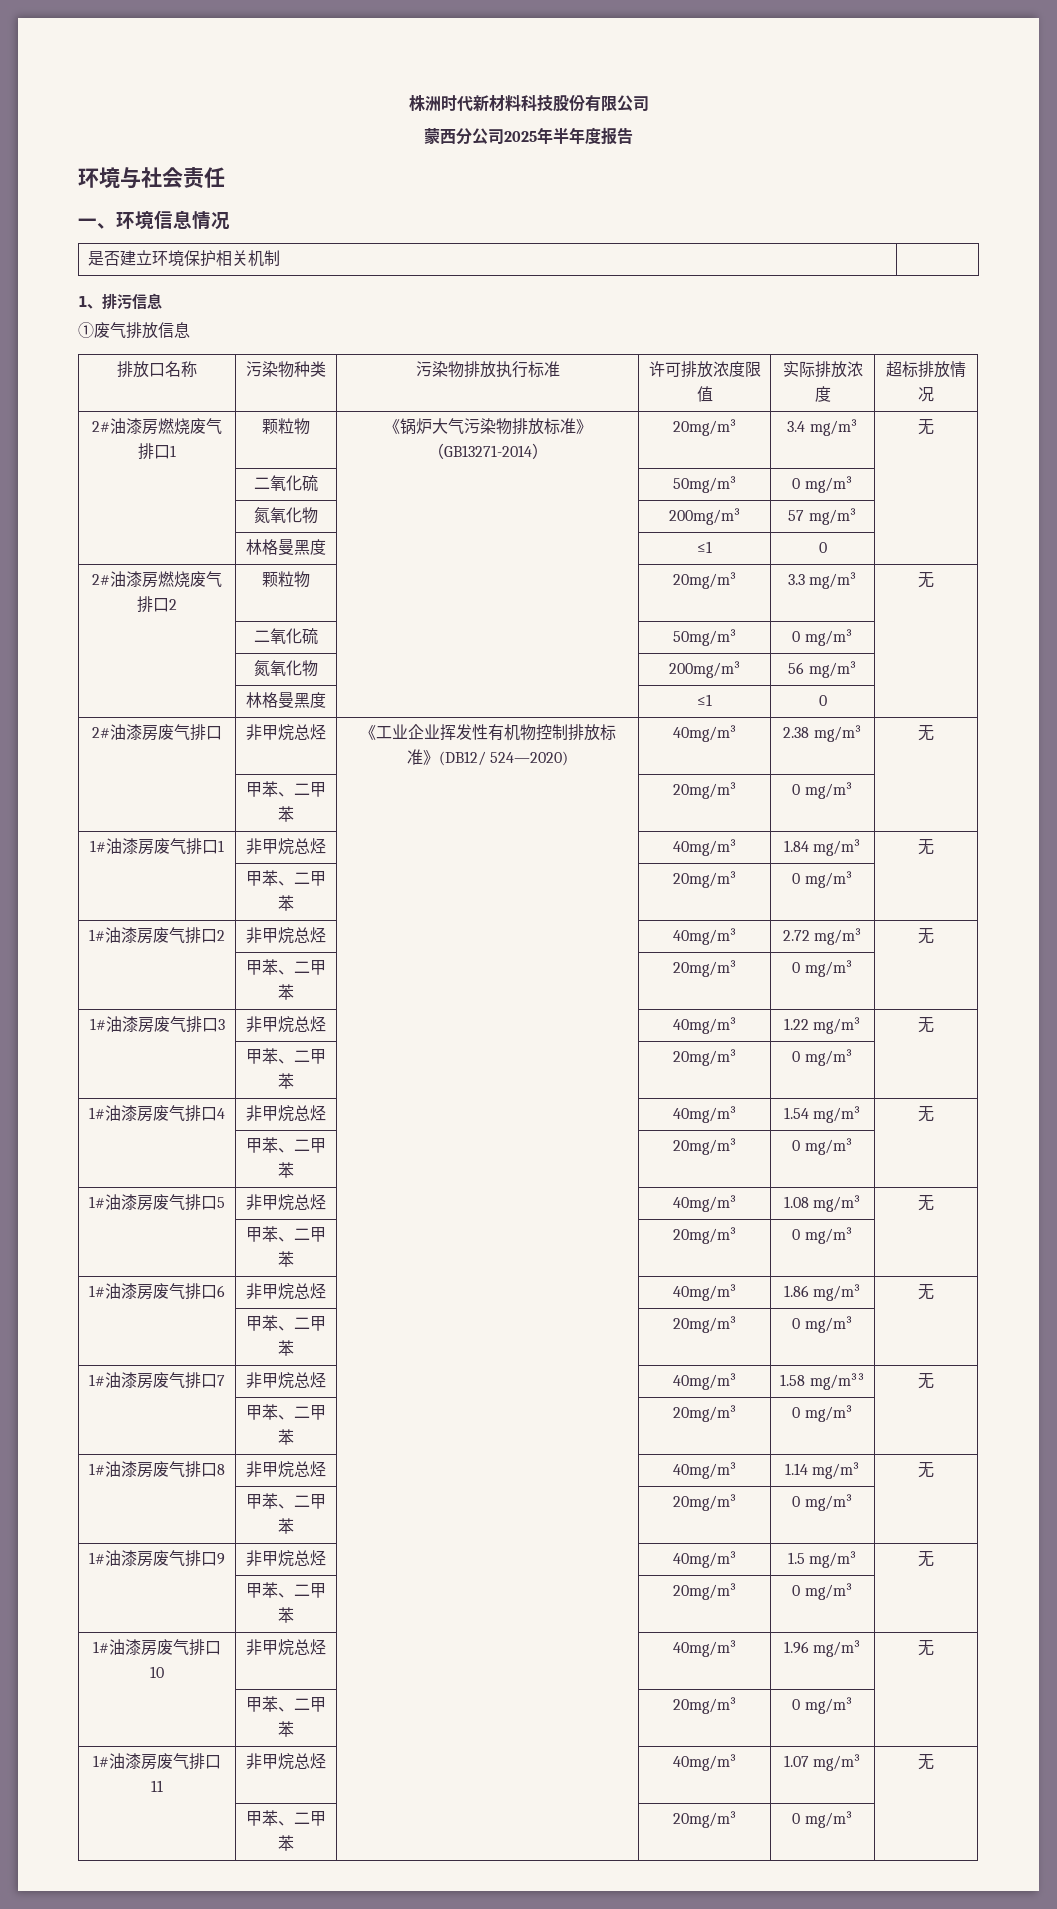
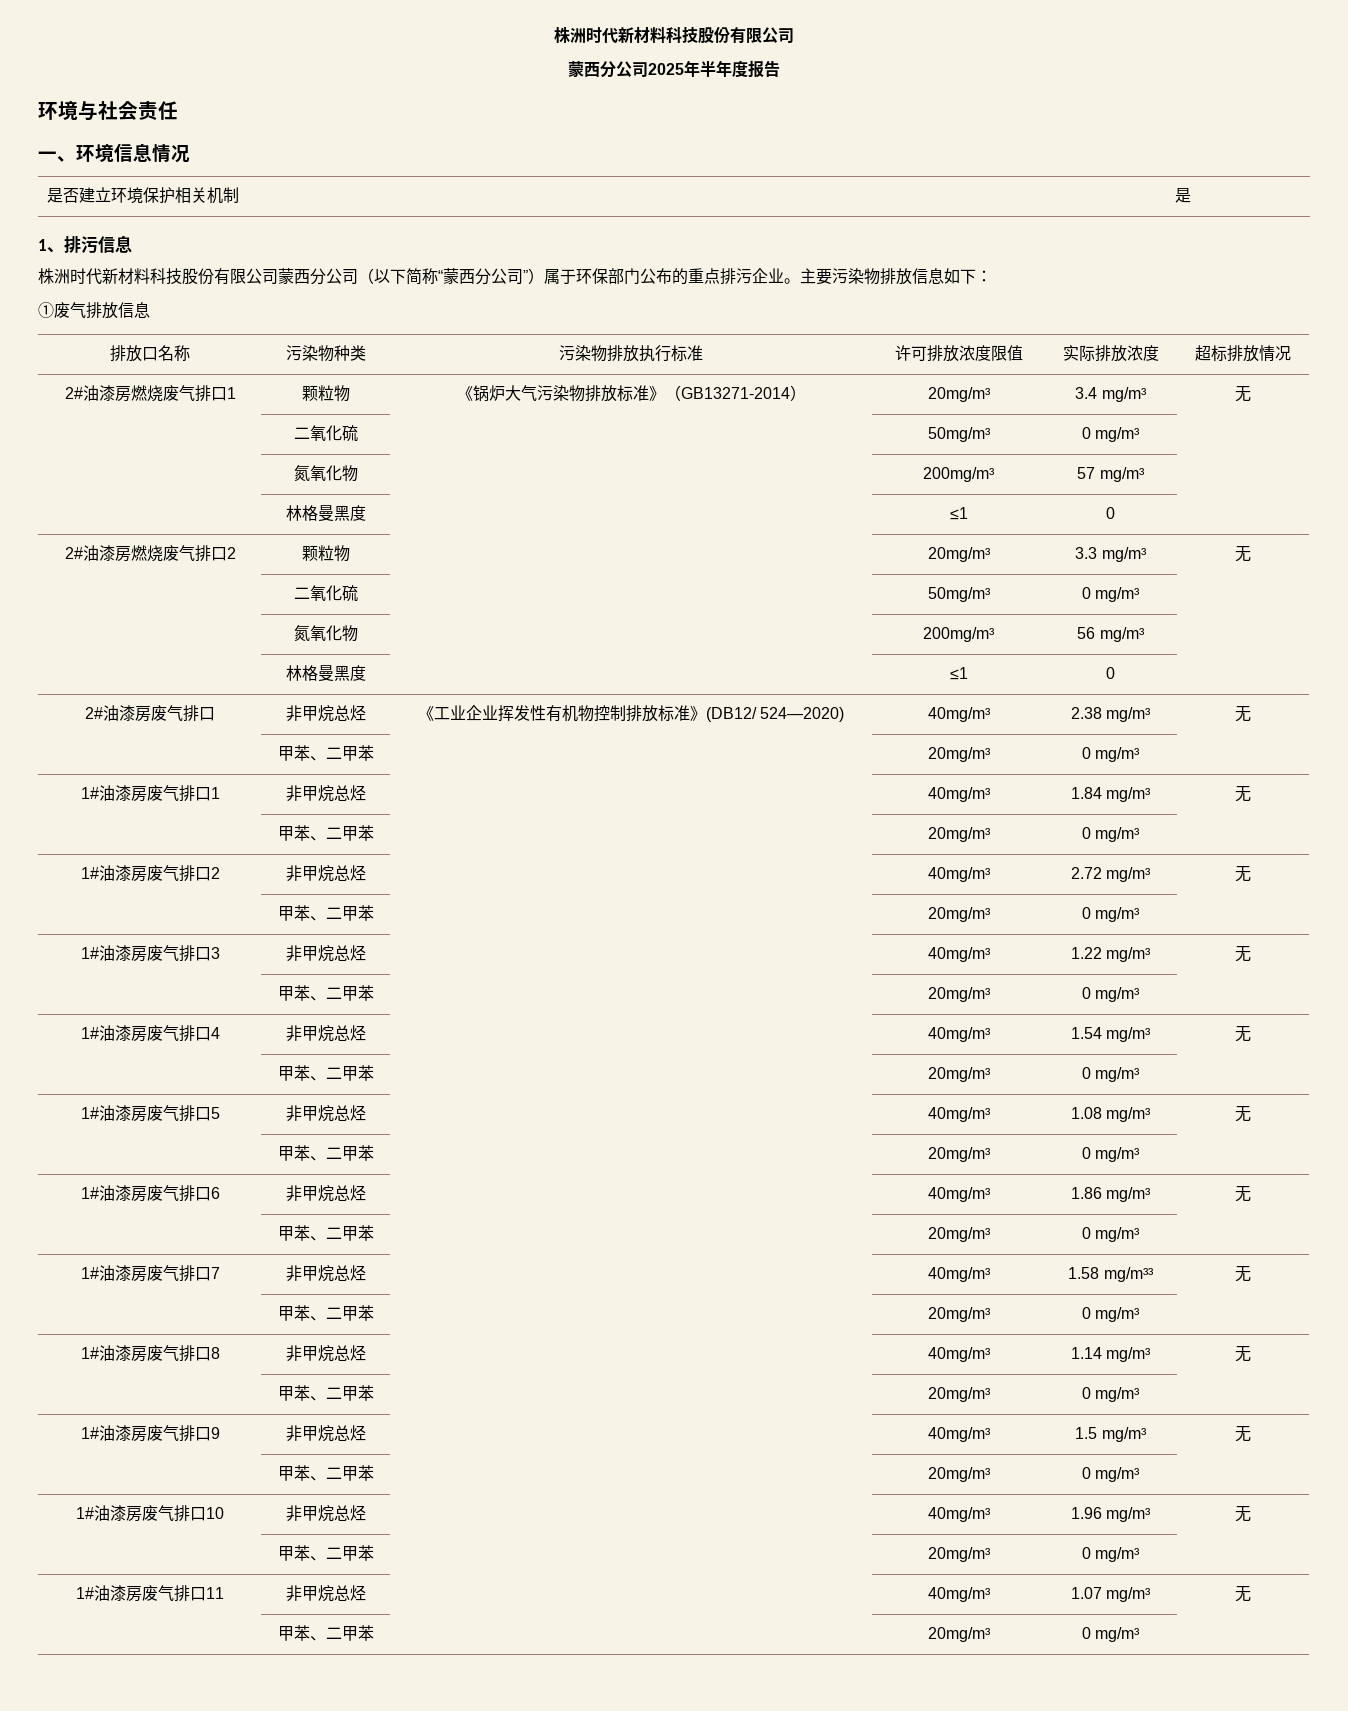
(280, 258) none -> [1174,188,1191,203] 是
(162, 301) none -> [38,268,992,285] // 株洲时代新材料科技股份有限公司蒙西分公司（以下简称“蒙西分公司”）属于环保部门公布的重点排污企业。主要污染物排放信息如下：

